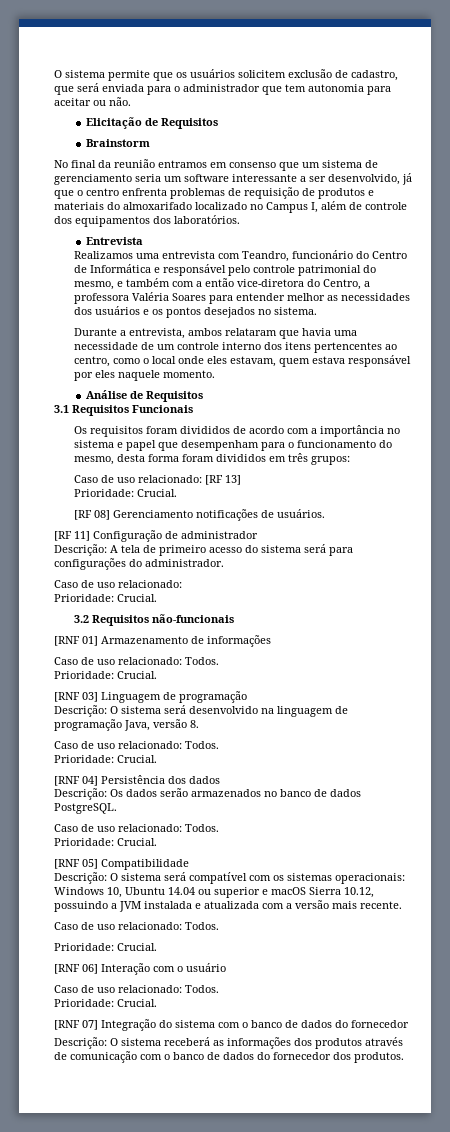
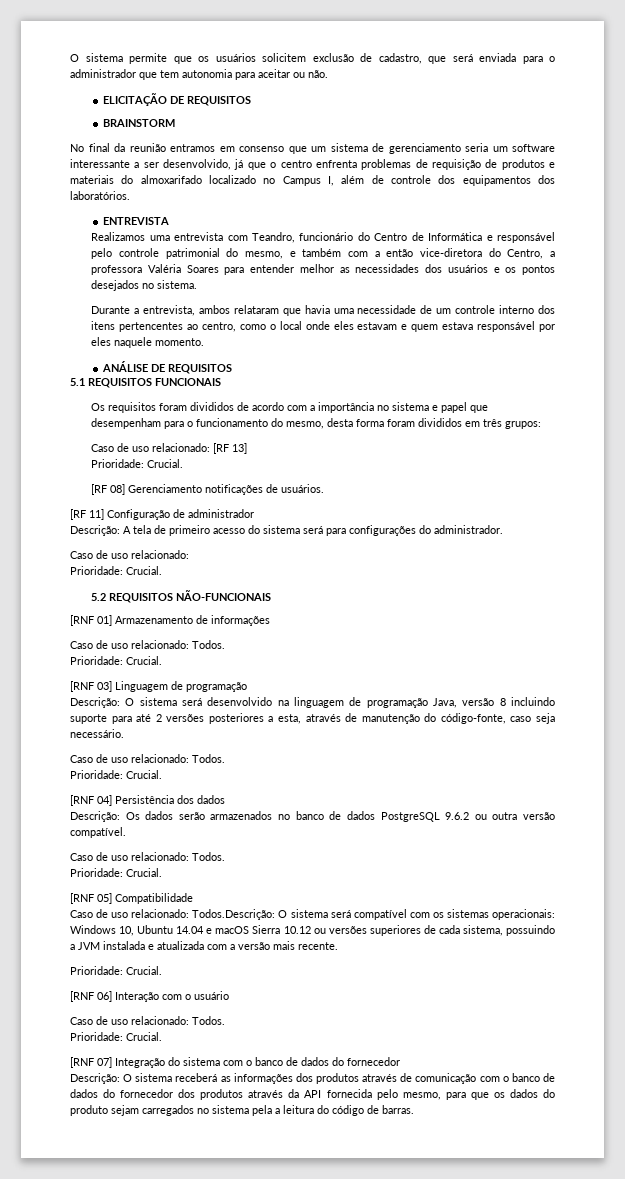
[86,117,219,129] [86,139,151,147] Elicitação de Requisitos // Brainstorm -> [103,93,252,106] [103,119,176,127] ELICITAÇÃO DE REQUISITOS // BRAINSTORM
[86,237,144,245] Entrevista -> [103,217,170,225] ENTREVISTA
[230,356,277,367] estavam, -> [357,322,408,330] estavam e
[86,390,204,402] [54,405,193,416] Análise de Requisitos // 3.1 Requisitos Funcionais -> [102,361,233,374] [70,378,221,388] ANÁLISE DE REQUISITOS // 5.1 REQUISITOS FUNCIONAIS
[74,614,235,626] 3.2 Requisitos não-funcionais -> [91,590,272,603] 5.2 REQUISITOS NÃO-FUNCIONAIS
[190,720,199,728] 8. -> [499,697,555,706] [70,713,555,724] [70,729,124,738] 8 incluindo suporte para até 2 versões posteriores a esta, através de manutenção do código-fonte, caso seja necessário.
[54,803,117,814] PostgreSQL. -> [380,812,556,822] [70,827,126,838] PostgreSQL 9.6.2 ou outra versão compatível.
[54,872,107,884] Descrição: -> [70,909,276,920] Caso de uso relacionado: Todos.Descrição:
[198,887,260,898] ou superior -> (205, 930) none
[344,887,374,898] 10.12, -> [283,925,503,936] 10.12 ou versões superiores de cada sistema,
[54,922,219,930] // Caso de uso relacionado: Todos. -> (338, 946) none
[354,1052,404,1063] produtos. -> [200,1089,555,1100] [70,1105,414,1116] produtos através da API fornecida pelo mesmo, para que os dados do produto sejam carregados no sistema pela a leitura do código de barras.

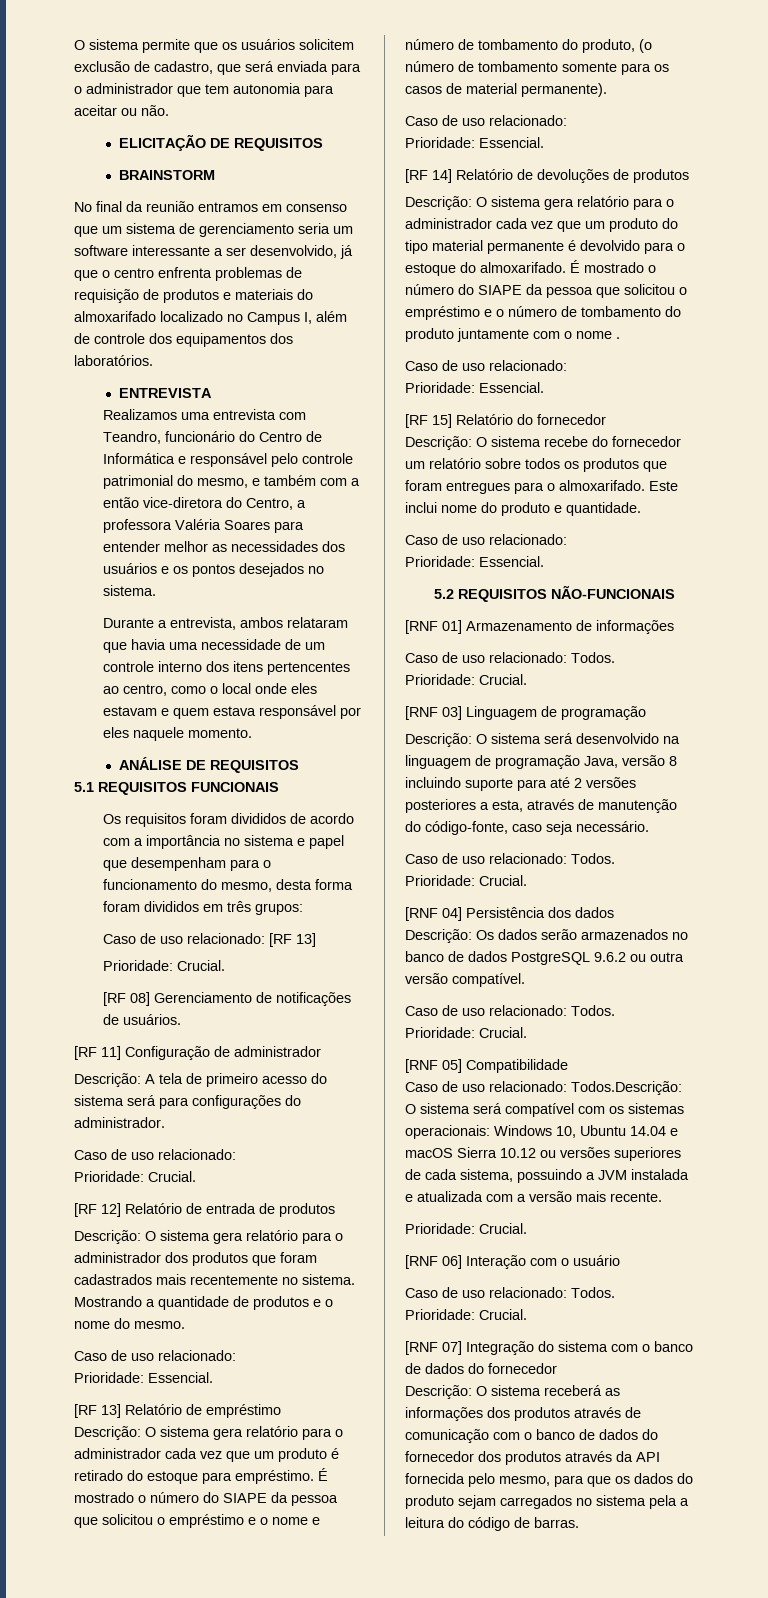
(203, 488) none -> [255,992,272,1003] de
(162, 570) none -> [74,1203,335,1217] [74,1230,343,1244] [74,1252,317,1266] [74,1274,355,1285] [74,1296,333,1310] [74,1318,185,1329] [74,1350,236,1361] [74,1372,213,1383] [74,1404,281,1418] [74,1426,343,1440] [74,1448,339,1462] [74,1468,328,1484] [74,1492,338,1506] [74,1514,320,1528] [405,39,652,53] [405,61,669,75] [405,83,607,97] [405,115,567,126] [405,137,544,148] [405,169,689,183] [405,196,674,210] [405,218,678,232] [405,240,685,254] [405,260,656,276] [405,284,687,298] [405,306,681,320] [405,328,620,342] [405,360,567,371] [405,382,544,393] [405,414,606,428] [405,436,681,450] [405,458,667,472] [405,480,678,494] [405,502,641,516] [405,534,567,545] [405,556,544,567] // [RF 12] Relatório de entrada de produtos // Descrição: O sistema gera relatório para o administrador dos produtos que foram cadastrados mais recentemente no sistema. Mostrando a quantidade de produtos e o nome do mesmo. // Caso de uso relacionado: // Prioridade: Essencial. // [RF 13] Relatório de empréstimo // Descrição: O sistema gera relatório para o administrador cada vez que um produto é retirado do estoque para empréstimo. É mostrado o número do SIAPE da pessoa que solicitou o empréstimo e o nome e número de tombamento do produto, (o número de tombamento somente para os casos de material permanente). // Caso de uso relacionado: // Prioridade: Essencial. // [RF 14] Relatório de devoluções de produtos // Descrição: O sistema gera relatório para o administrador cada vez que um produto do tipo material permanente é devolvido para o estoque do almoxarifado. É mostrado o número do SIAPE da pessoa que solicitou o empréstimo e o número de tombamento do produto juntamente com o nome . // Caso de uso relacionado: // Prioridade: Essencial. // [RF 15] Relatório do fornecedor // Descrição: O sistema recebe do fornecedor um relatório sobre todos os produtos que foram entregues para o almoxarifado. Este inclui nome do produto e quantidade. // Caso de uso relacionado: // Prioridade: Essencial.

